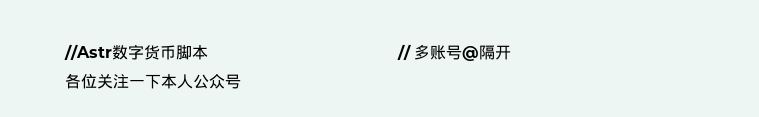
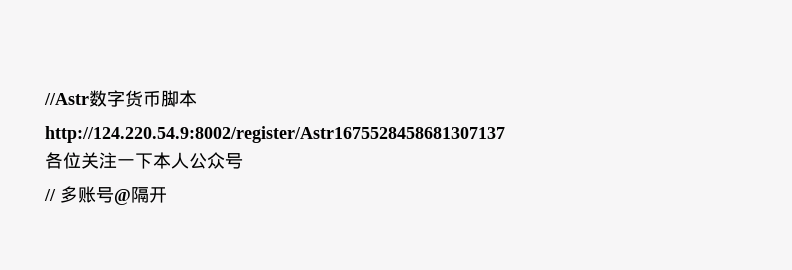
(208, 52) none -> [45,126,505,143] // http://124.220.54.9:8002/register/Astr1675528458681307137

